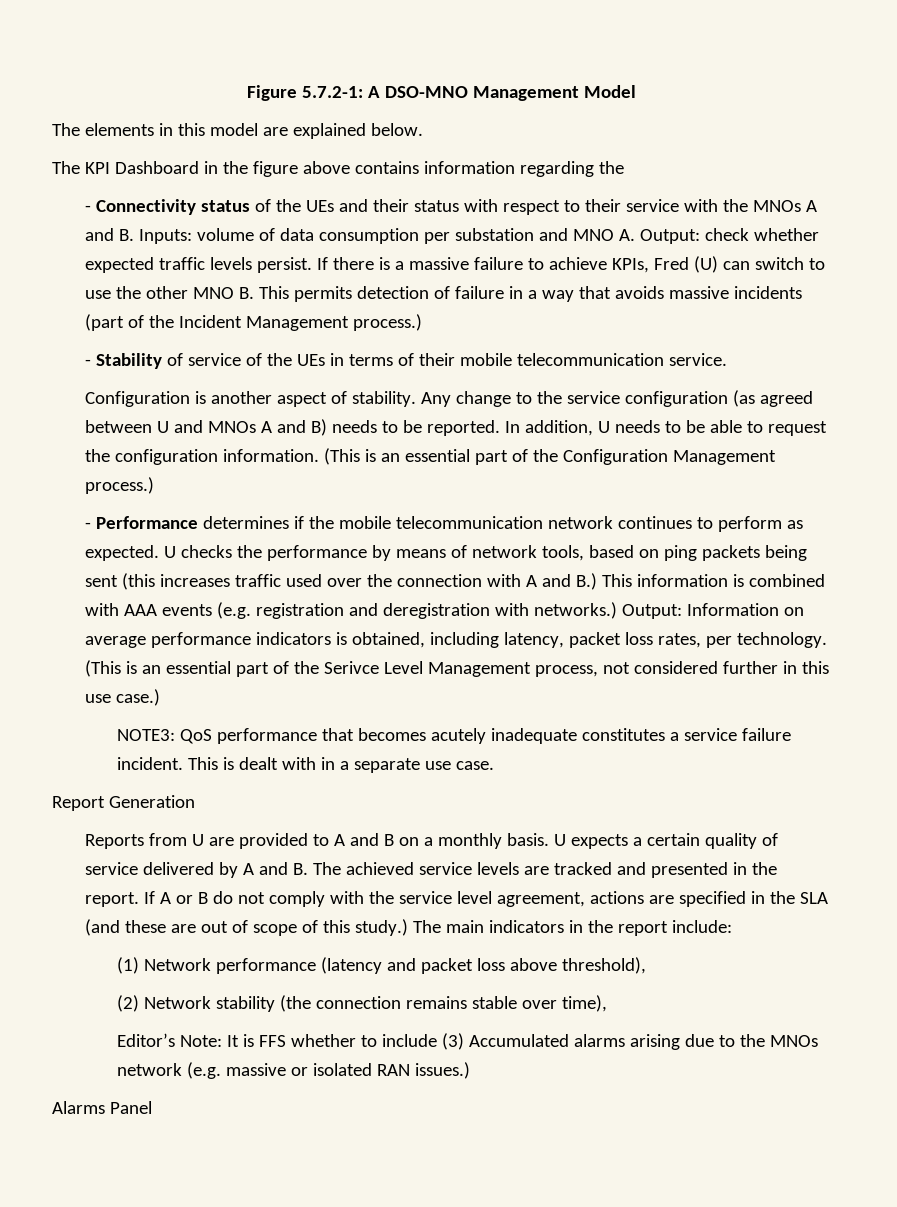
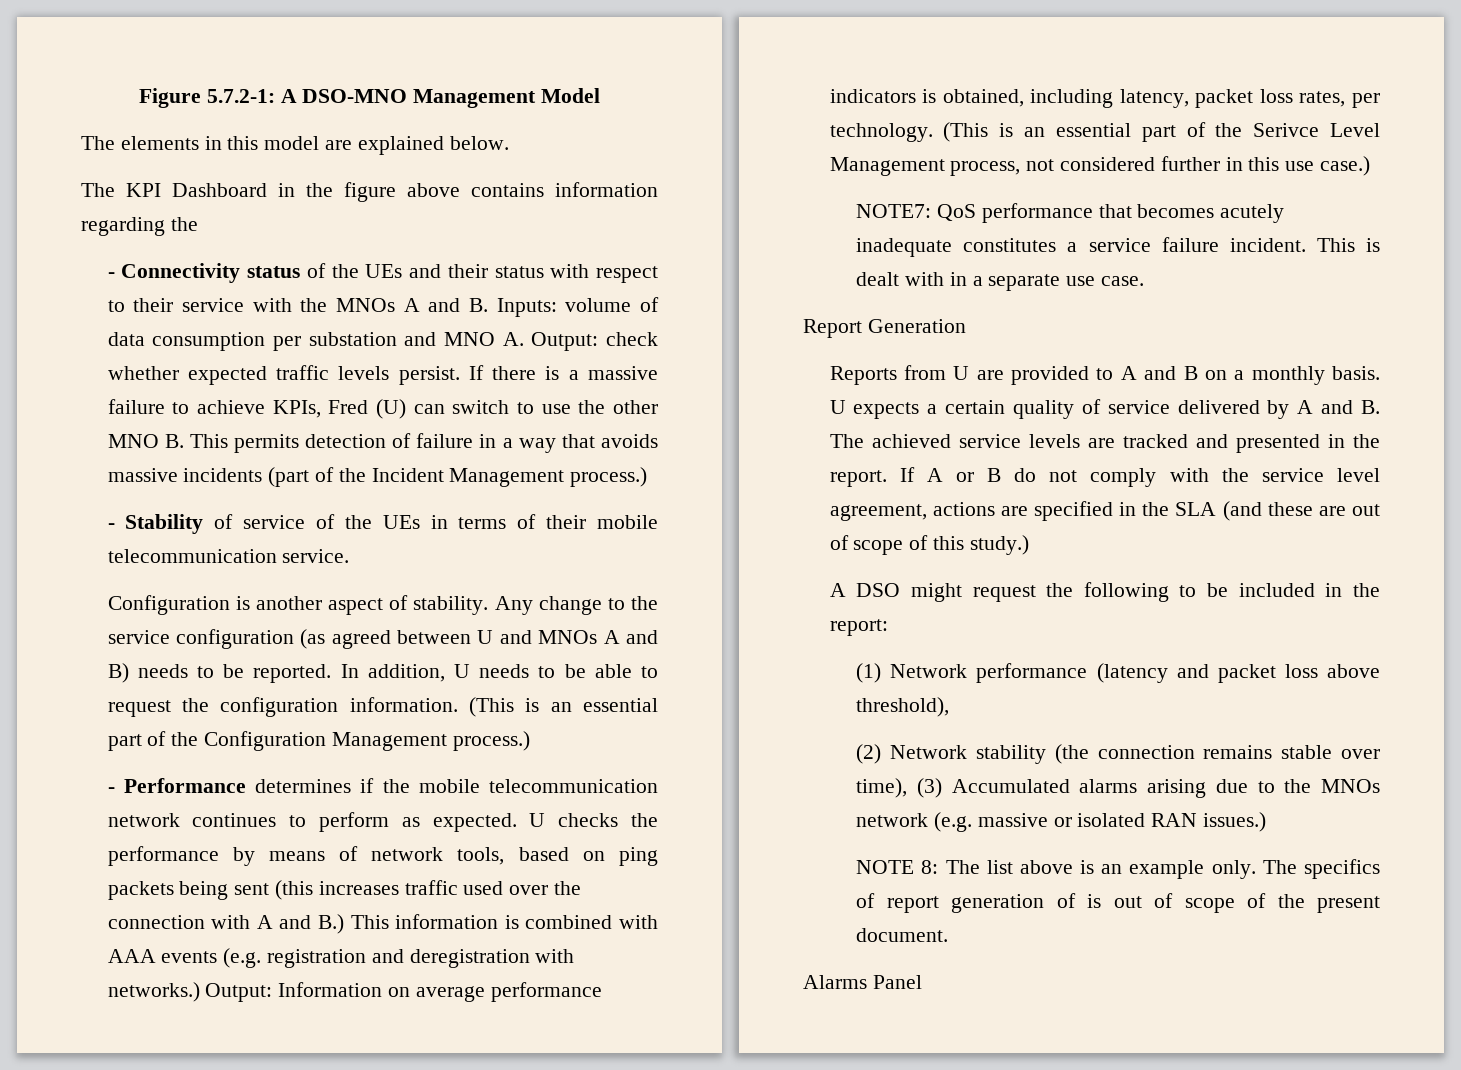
[117,729,176,741] NOTE3: -> [856,204,932,218] NOTE7:
[412,920,732,936] The main indicators in the report include: -> [829,582,1380,602] [829,619,888,636] // A DSO might request the following to be included in the report:
[117,1033,438,1047] // Editor’s Note: It is FFS whether to include -> (908, 788) none
(471, 1070) none -> [856,859,1380,879] [856,893,1380,913] [856,928,949,942] // NOTE 8: The list above is an example only. The specifics of report generation of is out of scope of the present document.

